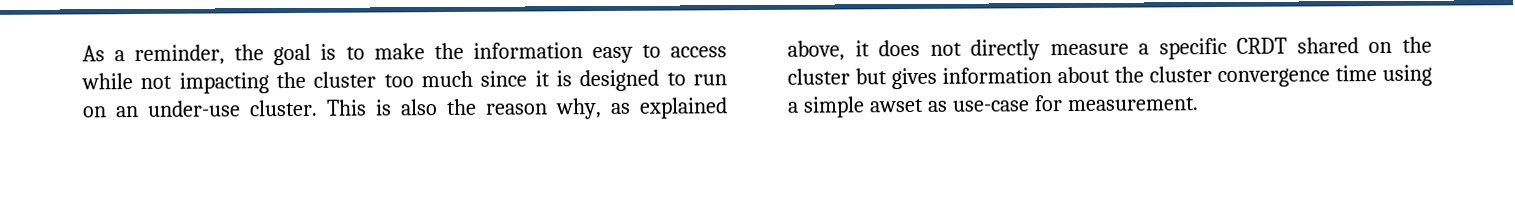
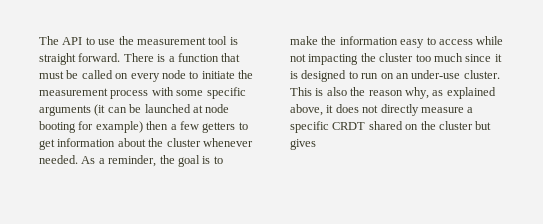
(82, 53) none -> [39,36,238,45] [39,53,241,65] [39,70,253,82] [39,87,246,99] [39,104,230,116] [39,121,248,133] [39,138,253,150] [39,155,78,164] The API to use the measurement tool is straight forward. There is a function that must be called on every node to initiate the measurement process with some specific arguments (it can be launched at node booting for example) then a few getters to get information about the cluster whenever needed.
[942,64,1432,88] [787,95,1199,118] information about the cluster convergence time using a simple awset as use-case for measurement. -> (316, 144) none

